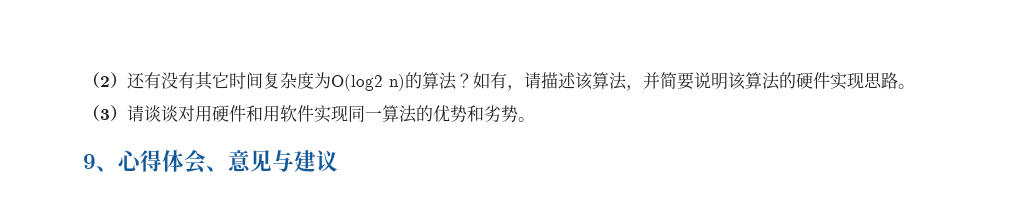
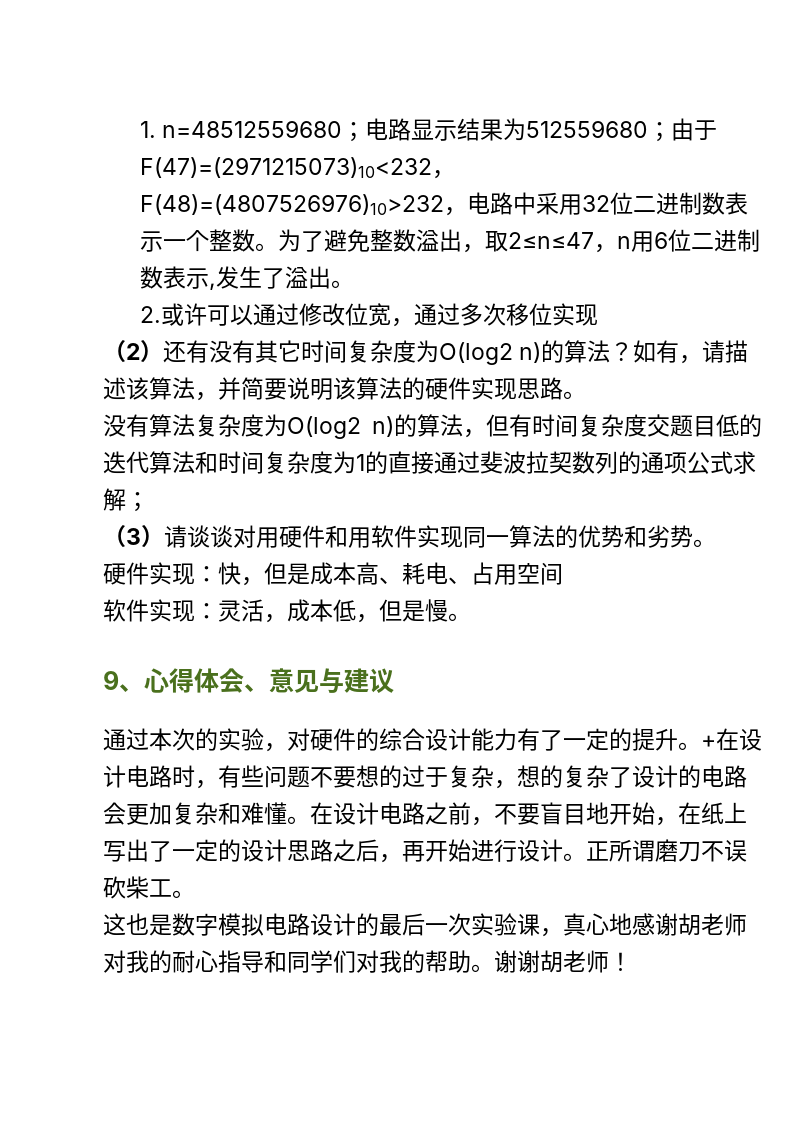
(83, 80) none -> [139,118,717,142] [139,157,455,179] [139,192,748,216] [139,229,760,253] [139,266,354,290] [139,303,598,327] 1. n=48512559680；电路显示结果为512559680；由于F(47)=(2971215073)10<232，F(48)=(4807526976)10>232，电路中采用32位二进制数表示一个整数。为了避免整数溢出，取2≤n≤47，n用6位二进制数表示,发生了溢出。 // 2.或许可以通过修改位宽，通过多次移位实现 //
(915, 86) none -> [103,414,762,439] [103,451,756,474] [103,488,149,512] // 没有算法复杂度为O(log2 n)的算法，但有时间复杂度交题目低的迭代算法和时间复杂度为1的直接通过斐波拉契数列的通项公式求解；
(535, 119) none -> [103,562,563,586] [103,599,471,623] // 硬件实现：快，但是成本高、耗电、占用空间 // 软件实现：灵活，成本低，但是慢。
(338, 161) none -> [103,728,762,752] [103,765,747,789] [103,802,747,826] [103,839,747,863] [103,876,195,899] [103,913,747,937] [103,950,632,973] // 通过本次的实验，对硬件的综合设计能力有了一定的提升。+在设计电路时，有些问题不要想的过于复杂，想的复杂了设计的电路会更加复杂和难懂。在设计电路之前，不要盲目地开始，在纸上写出了一定的设计思路之后，再开始进行设计。正所谓磨刀不误砍柴工。 // 这也是数字模拟电路设计的最后一次实验课，真心地感谢胡老师对我的耐心指导和同学们对我的帮助。谢谢胡老师！

